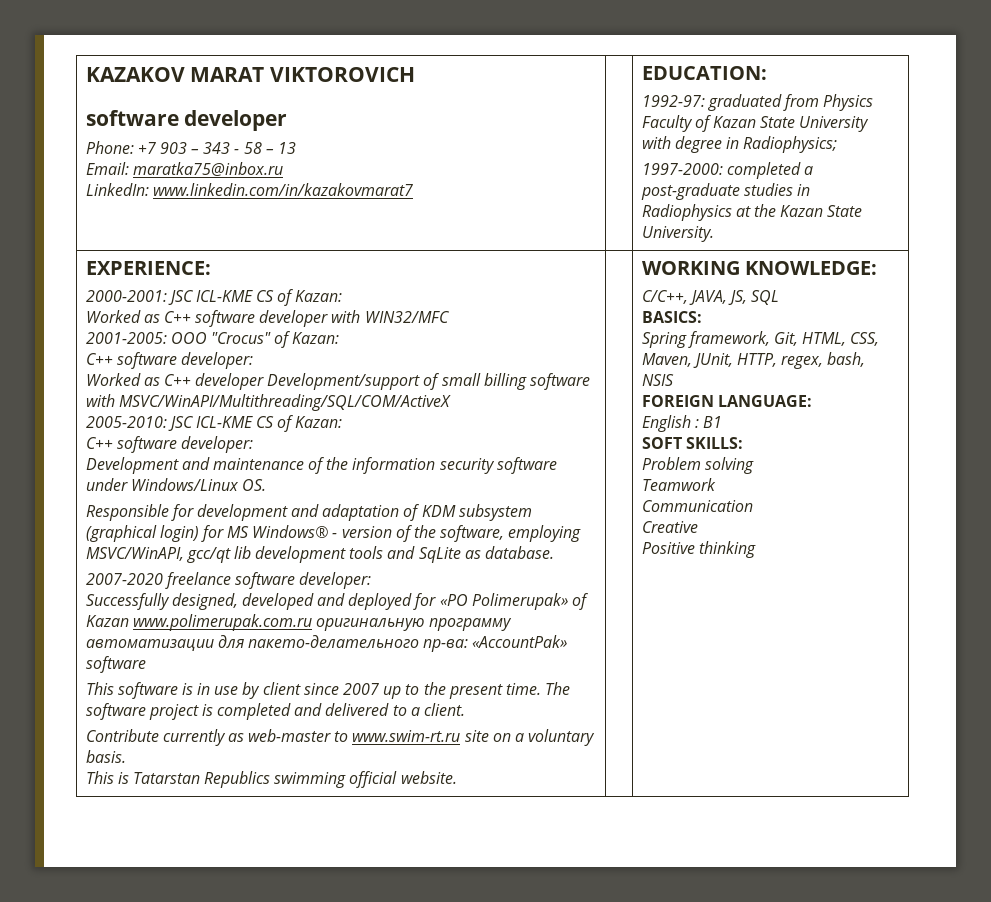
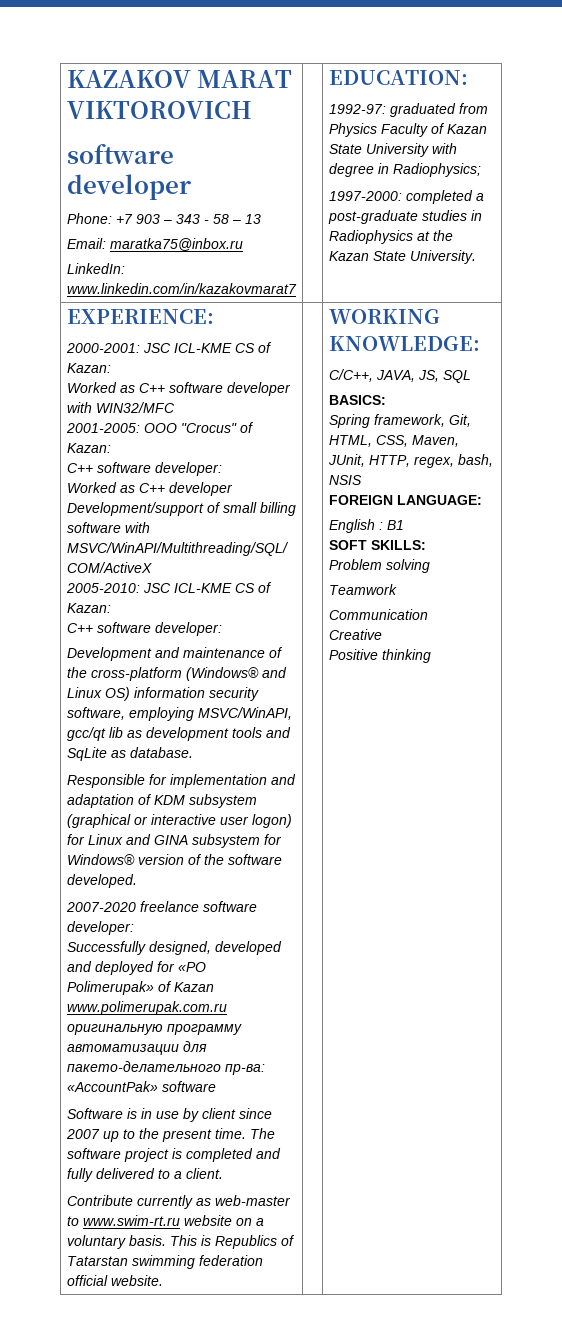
[352,457,557,474] [85,478,266,491] information security software under Windows/Linux OS. -> [90,667,287,681] [66,687,259,701] [66,707,292,721] [66,727,291,741] [66,747,193,761] cross-platform (Windows® and Linux OS) information security software, employing MSVC/WinAPI, gcc/qt lib as development tools and SqLite as database.
[196,504,288,521] development -> [169,774,267,788] implementation
[159,525,582,542] [85,546,555,563] login) for MS Windows® - version of the software, employing MSVC/WinAPI, gcc/qt lib development tools and SqLite as database. -> [133,814,292,828] [66,834,282,848] [66,854,282,865] [66,874,137,888] or interactive user logon) for Linux and GINA subsystem for Windows® version of the software developed.
[85,682,178,699] This software -> [66,1108,123,1119] Software
(323, 709) none -> [66,1168,93,1182] fully
[464,730,489,742] site -> [183,1215,232,1226] website
(126, 756) // -> (166, 1240) none
[132,771,347,788] Tatarstan Republics swimming -> [214,1235,295,1249] [66,1255,263,1269] Republics of Tatarstan swimming federation

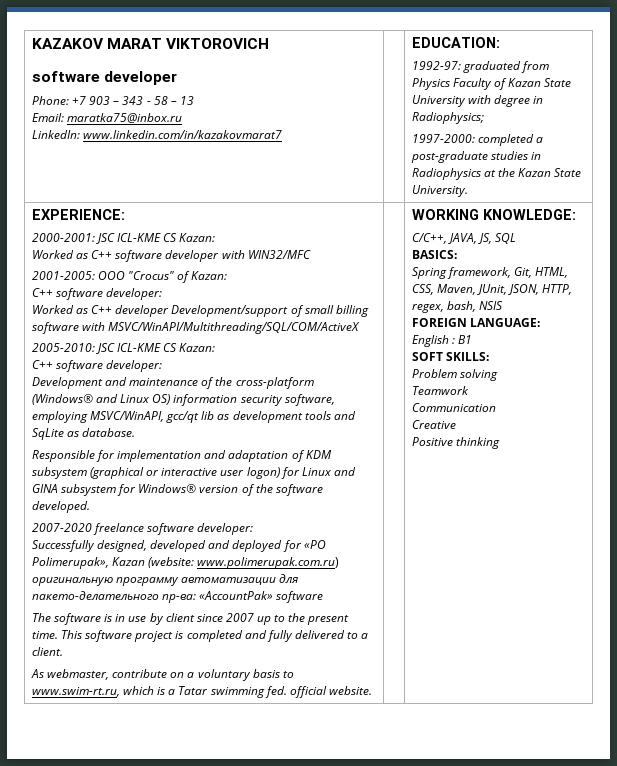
[257,342,272,353] of -> (178, 237) none
[257,582,272,593] of -> (178, 347) none
[66,981,214,995] [66,1001,227,1015] Polimerupak» of Kazan www.polimerupak.com.ru -> [32,557,340,569] Polimerupak», Kazan (website: www.polimerupak.com.ru)
[66,1108,123,1119] Software -> [32,613,102,625] The software
[249,1128,275,1139] The -> [61,630,83,639] This
[66,1195,291,1209] [66,1215,264,1226] [66,1235,295,1249] [66,1255,263,1269] Contribute currently as web-master to www.swim-rt.ru website on a voluntary basis. This is Republics of Tatarstan swimming federation -> [31,669,294,681] [32,686,287,698] As webmaster, contribute on a voluntary basis to www.swim-rt.ru, which is a Tatar swimming fed.
(365, 460) none -> [508,284,540,295] JSON,

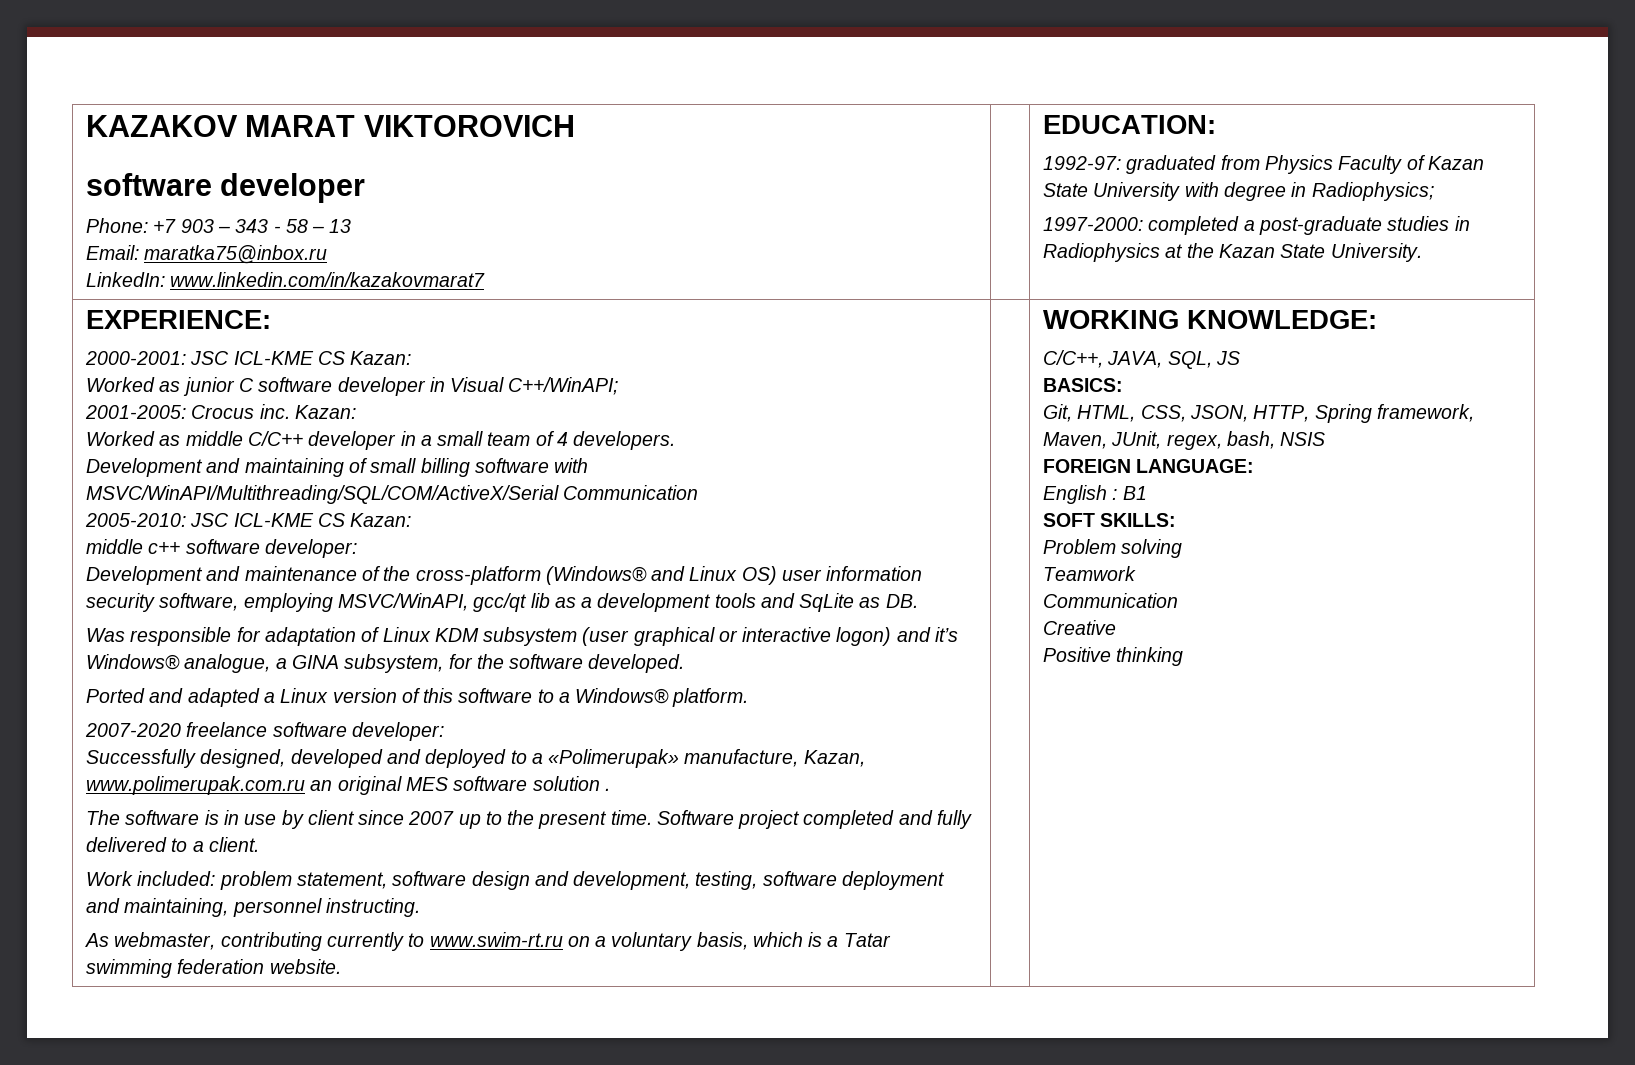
[91,250,311,262] [32,271,228,283] [32,288,163,300] [32,305,289,317] C++ software developer with WIN32/MFC // 2001-2005: ООО "Crocus" of Kazan: // C++ software developer: // Worked as C++ developer Development/support -> [182,377,619,396] [85,404,356,419] [86,431,676,450] [86,458,344,477] junior C software developer in Visual C++/WinAPI; // 2001-2005: Crocus inc. Kazan: // Worked as middle C/C++ developer in a small team of 4 developers. // Development and maintaining
[108,322,361,334] MSVC/WinAPI/Multithreading/SQL/COM/ActiveX -> [86,485,699,504] MSVC/WinAPI/Multithreading/SQL/COM/ActiveX/Serial Communication
[32,360,54,369] C++ -> [86,539,181,554] middle c++
(171, 399) none -> [781,569,822,581] user
(230, 417) none -> [581,597,593,608] a
[82,428,136,437] [32,450,227,462] database. // Responsible for implementation and -> [885,594,918,608] [86,627,261,646] DB. // Was responsible for
(305, 456) none -> [382,627,431,642] Linux
[90,467,356,479] [32,484,323,496] [32,501,91,513] (graphical or interactive user logon) for Linux and GINA subsystem for Windows® version of the software developed. -> [582,627,958,646] [86,654,685,673] [86,688,749,707] (user graphical or interactive logon) and it’s Windows® analogue, a GINA subsystem, for the software developed. // Ported and adapted a Linux version of this software to a Windows® platform.
[282,540,326,552] [32,557,340,569] [32,574,299,586] [32,591,324,603] for «PO Polimerupak», Kazan (website: www.polimerupak.com.ru) оригинальную программу автоматизации для пакето-делательного пр-ва: «AccountPak» software -> [510,749,865,768] [86,776,610,795] to a «Polimerupak» manufacture, Kazan, www.polimerupak.com.ru an original MES software solution .
[61,630,184,642] This software project is -> [656,810,801,829] Software project
[31,669,294,681] [32,687,121,697] As webmaster, contribute on a voluntary basis to www.swim-rt.ru, -> [86,871,945,890] [86,898,420,917] [85,932,748,951] Work included: problem statement, software design and development, testing, software deployment and maintaining, personnel instructing. // As webmaster, contributing currently to www.swim-rt.ru on a voluntary basis,
[264,686,327,698] fed. official -> [177,959,265,974] federation
[478,233,517,244] JS, SQL -> [1167,351,1240,369] SQL, JS
[412,267,512,279] Spring framework, -> (1124, 385) none
[437,284,573,295] Maven, JUnit, JSON, HTTP, -> [1189,404,1474,423] [1043,431,1162,449] JSON, HTTP, Spring framework, Maven, JUnit,

